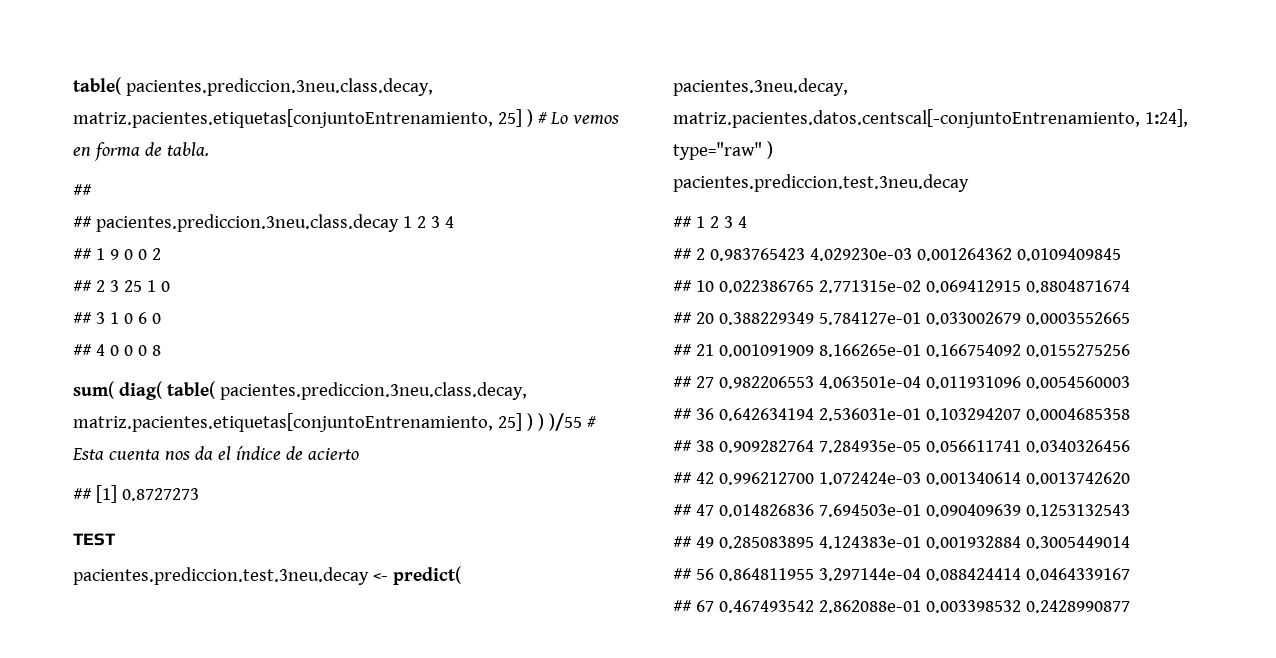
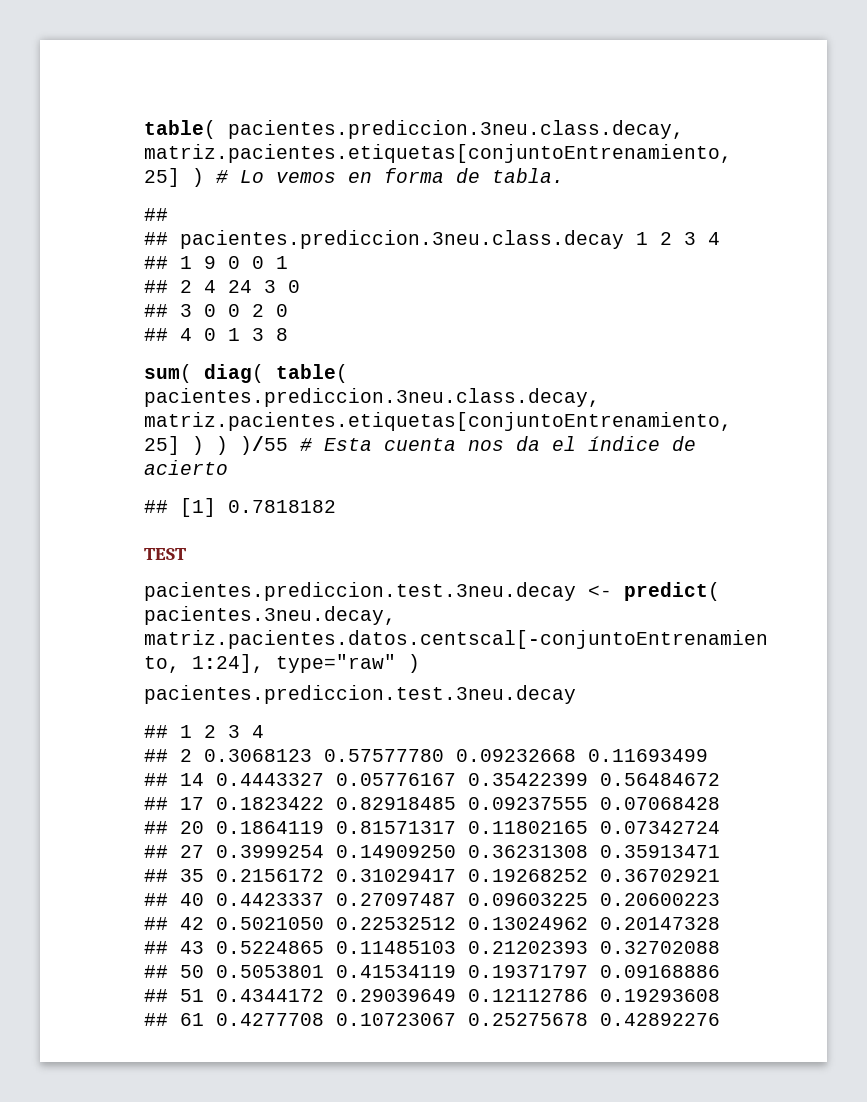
[151,248,161,260] [73,280,156,292] 2 // ## 2 3 25 1 -> [276,256,288,269] [144,280,276,293] 1 // ## 2 4 24 3
[109,312,147,324] 1 0 6 -> [204,304,264,317] 0 0 2
[123,345,147,356] 0 0 -> [228,328,264,341] 1 3
[121,488,199,501] 0.8727273 -> [228,500,336,513] 0.7818182
[709,248,1121,261] [673,280,1130,293] [673,312,1130,325] [673,344,1130,357] [673,376,1130,389] [673,408,1130,421] [673,440,1130,453] [673,472,1130,485] [673,504,1130,517] [673,536,1130,549] [673,568,1130,581] [673,600,1130,613] 0.983765423 4.029230e-03 0.001264362 0.0109409845 // ## 10 0.022386765 2.771315e-02 0.069412915 0.8804871674 // ## 20 0.388229349 5.784127e-01 0.033002679 0.0003552665 // ## 21 0.001091909 8.166265e-01 0.166754092 0.0155275256 // ## 27 0.982206553 4.063501e-04 0.011931096 0.0054560003 // ## 36 0.642634194 2.536031e-01 0.103294207 0.0004685358 // ## 38 0.909282764 7.284935e-05 0.056611741 0.0340326456 // ## 42 0.996212700 1.072424e-03 0.001340614 0.0013742620 // ## 47 0.014826836 7.694503e-01 0.090409639 0.1253132543 // ## 49 0.285083895 4.124383e-01 0.001932884 0.3005449014 // ## 56 0.864811955 3.297144e-04 0.088424414 0.0464339167 // ## 67 0.467493542 2.862088e-01 0.003398532 0.2428990877 -> [204,749,708,762] [144,773,720,786] [144,797,720,810] [144,821,720,834] [144,845,720,858] [144,869,720,882] [144,893,720,906] [144,917,720,930] [144,941,720,954] [144,965,720,978] [144,989,720,1002] [144,1013,720,1026] 0.3068123 0.57577780 0.09232668 0.11693499 // ## 14 0.4443327 0.05776167 0.35422399 0.56484672 // ## 17 0.1823422 0.82918485 0.09237555 0.07068428 // ## 20 0.1864119 0.81571317 0.11802165 0.07342724 // ## 27 0.3999254 0.14909250 0.36231308 0.35913471 // ## 35 0.2156172 0.31029417 0.19268252 0.36702921 // ## 40 0.4423337 0.27097487 0.09603225 0.20600223 // ## 42 0.5021050 0.22532512 0.13024962 0.20147328 // ## 43 0.5224865 0.11485103 0.21202393 0.32702088 // ## 50 0.5053801 0.41534119 0.19371797 0.09168886 // ## 51 0.4344172 0.29039649 0.12112786 0.19293608 // ## 61 0.4277708 0.10723067 0.25275678 0.42892276

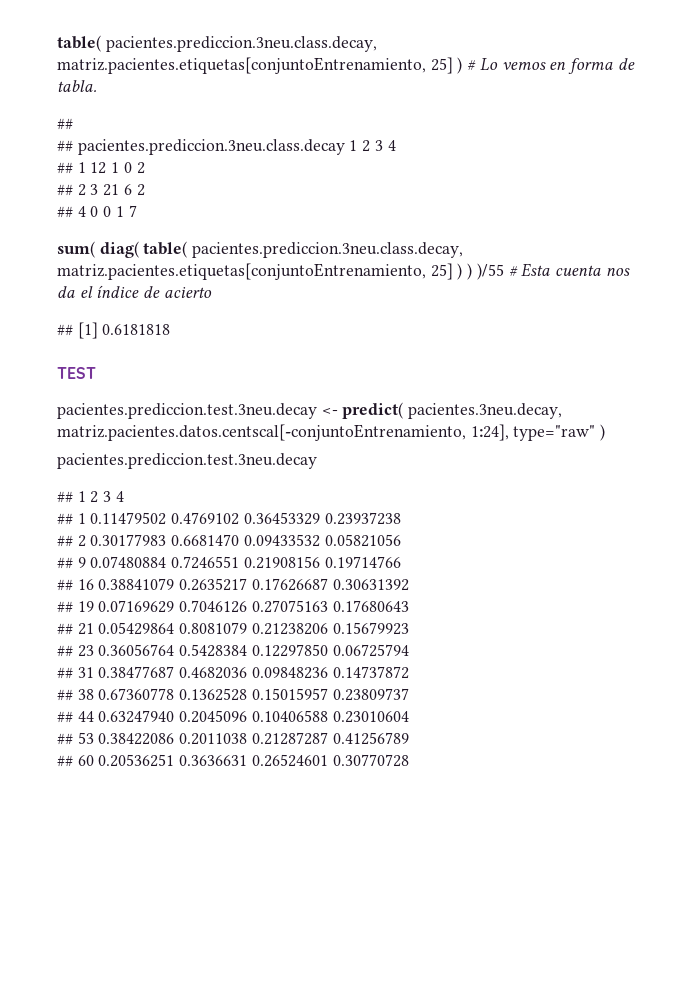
[204,256,288,269] [144,280,300,293] [144,304,288,317] 9 0 0 1 // ## 2 4 24 3 0 // ## 3 0 0 2 0 -> [90,162,145,174] [57,184,145,196] 12 1 0 2 // ## 2 3 21 6 2
[228,328,288,341] 1 3 8 -> [103,205,137,217] 0 1 7
[228,500,336,513] 0.7818182 -> [102,324,171,335] 0.6181818
[180,749,708,762] [144,773,720,786] [144,797,720,810] [144,821,720,834] [144,845,720,858] [144,869,720,882] [144,893,720,906] [144,917,720,930] [144,941,720,954] [144,965,720,978] [144,989,720,1002] [144,1013,720,1026] 2 0.3068123 0.57577780 0.09232668 0.11693499 // ## 14 0.4443327 0.05776167 0.35422399 0.56484672 // ## 17 0.1823422 0.82918485 0.09237555 0.07068428 // ## 20 0.1864119 0.81571317 0.11802165 0.07342724 // ## 27 0.3999254 0.14909250 0.36231308 0.35913471 // ## 35 0.2156172 0.31029417 0.19268252 0.36702921 // ## 40 0.4423337 0.27097487 0.09603225 0.20600223 // ## 42 0.5021050 0.22532512 0.13024962 0.20147328 // ## 43 0.5224865 0.11485103 0.21202393 0.32702088 // ## 50 0.5053801 0.41534119 0.19371797 0.09168886 // ## 51 0.4344172 0.29039649 0.12112786 0.19293608 // ## 61 0.4277708 0.10723067 0.25275678 0.42892276 -> [77,512,401,525] [57,534,401,547] [57,556,401,569] [57,578,409,591] [57,600,409,613] [57,622,409,635] [57,644,409,657] [57,666,409,679] [57,688,409,701] [57,710,409,723] [57,732,409,745] [57,754,409,767] 1 0.11479502 0.4769102 0.36453329 0.23937238 // ## 2 0.30177983 0.6681470 0.09433532 0.05821056 // ## 9 0.07480884 0.7246551 0.21908156 0.19714766 // ## 16 0.38841079 0.2635217 0.17626687 0.30631392 // ## 19 0.07169629 0.7046126 0.27075163 0.17680643 // ## 21 0.05429864 0.8081079 0.21238206 0.15679923 // ## 23 0.36056764 0.5428384 0.12297850 0.06725794 // ## 31 0.38477687 0.4682036 0.09848236 0.14737872 // ## 38 0.67360778 0.1362528 0.15015957 0.23809737 // ## 44 0.63247940 0.2045096 0.10406588 0.23010604 // ## 53 0.38422086 0.2011038 0.21287287 0.41256789 // ## 60 0.20536251 0.3636631 0.26524601 0.30770728

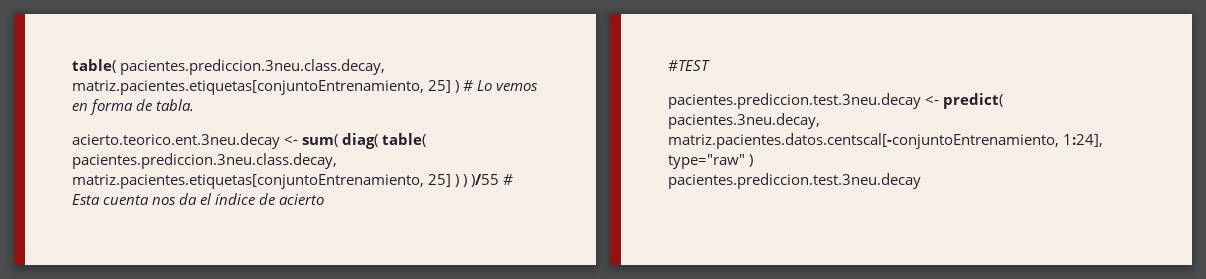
[57,118,73,130] [57,139,396,155] [57,162,145,174] [57,184,145,196] [57,205,137,218] ## // ## pacientes.prediccion.3neu.class.decay 1 2 3 4 // ## 1 12 1 0 2 // ## 2 3 21 6 2 // ## 4 0 0 1 7 // -> [72,133,299,149] acierto.teorico.ent.3neu.decay <-
[57,322,171,339] [57,367,96,379] ## [1] 0.6181818 // TEST -> [668,60,710,71] #TEST
[57,491,124,503] [57,512,401,525] [57,534,401,547] [57,556,401,569] [57,578,409,591] [57,600,409,613] [57,622,409,635] [57,644,409,657] [57,666,409,679] [57,688,409,701] [57,710,409,723] [57,732,409,745] [57,754,409,767] // ## 1 2 3 4 // ## 1 0.11479502 0.4769102 0.36453329 0.23937238 // ## 2 0.30177983 0.6681470 0.09433532 0.05821056 // ## 9 0.07480884 0.7246551 0.21908156 0.19714766 // ## 16 0.38841079 0.2635217 0.17626687 0.30631392 // ## 19 0.07169629 0.7046126 0.27075163 0.17680643 // ## 21 0.05429864 0.8081079 0.21238206 0.15679923 // ## 23 0.36056764 0.5428384 0.12297850 0.06725794 // ## 31 0.38477687 0.4682036 0.09848236 0.14737872 // ## 38 0.67360778 0.1362528 0.15015957 0.23809737 // ## 44 0.63247940 0.2045096 0.10406588 0.23010604 // ## 53 0.38422086 0.2011038 0.21287287 0.41256789 // ## 60 0.20536251 0.3636631 0.26524601 0.30770728 -> (921, 181) none

